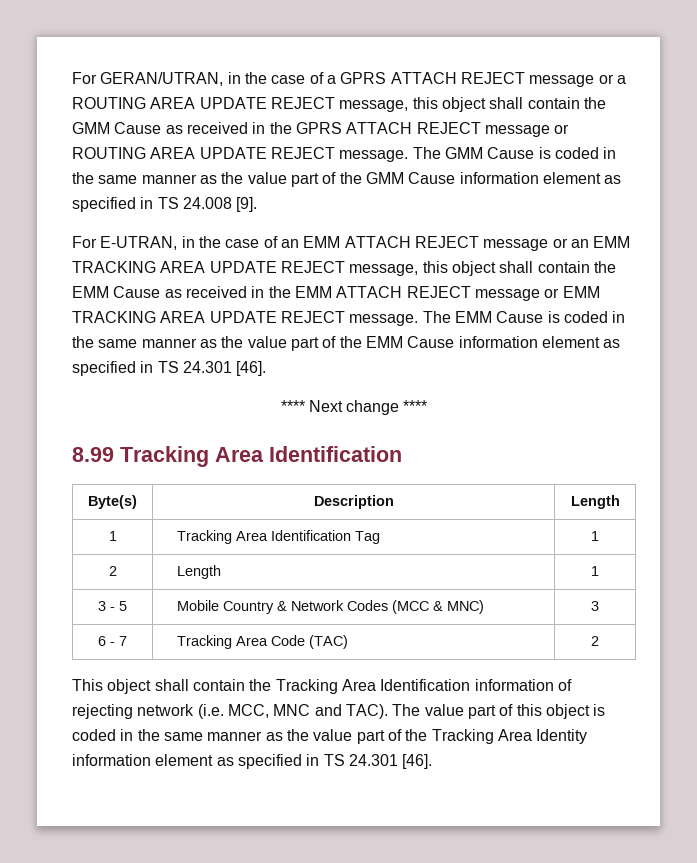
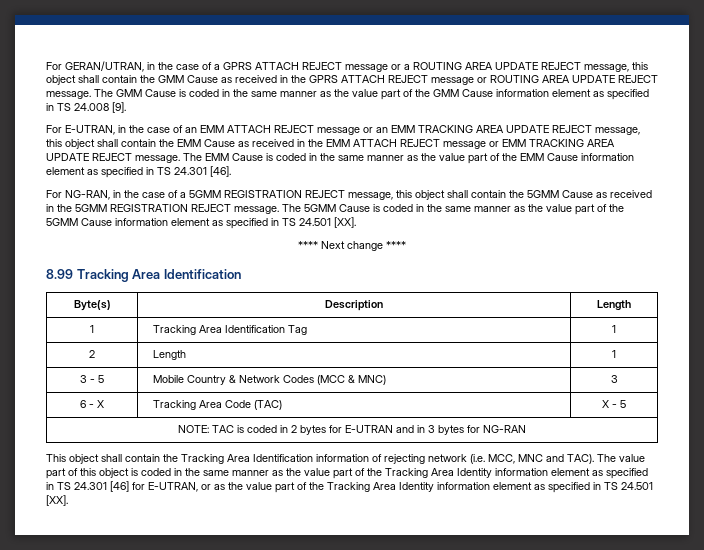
(267, 368) none -> [46,190,652,200] [46,204,624,215] [46,217,356,229] // For NG-RAN, in the case of a 5GMM REGISTRATION REJECT message, this object shall contain the 5GMM Cause as received in the 5GMM REGISTRATION REJECT message. The 5GMM Cause is coded in the same manner as the value part of the 5GMM Cause information element as specified in TS 24.501 [XX].
[119,636,127,646] 7 -> [97,400,104,408] X
[591,636,599,646] 2 -> [602,400,626,408] [178,425,526,435] X - 5 // NOTE: TAC is coded in 2 bytes for E-UTRAN and in 3 bytes for NG-RAN
[402,754,433,769] [46]. -> [110,481,653,493] [46,495,68,506] [46] for E-UTRAN, or as the value part of the Tracking Area Identity information element as specified in TS 24.501 [XX].

